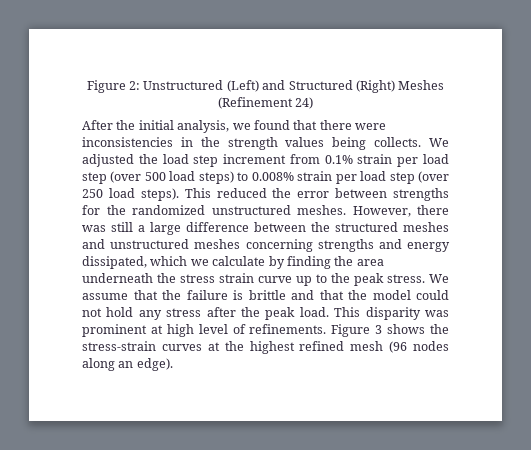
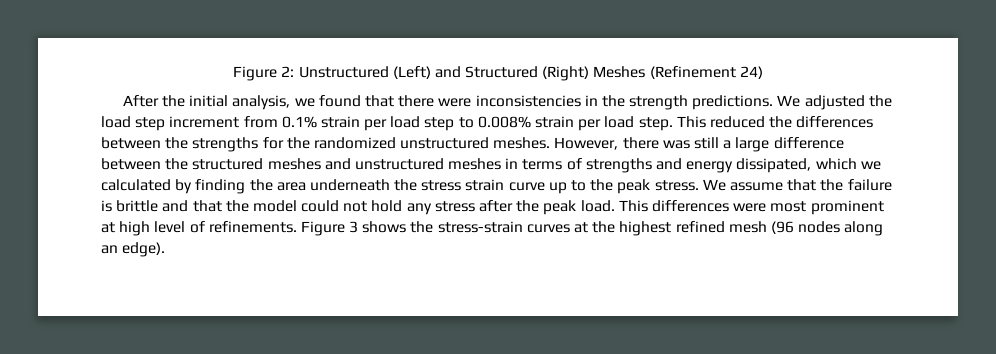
[285,137,422,150] values being collects. -> [692,95,774,110] predictions.
[110,171,234,184] (over 500 load steps) -> (455, 124) none
[389,171,449,184] [82,188,388,201] step (over 250 load steps). This reduced the error between -> [638,116,874,131] [101,137,189,149] step. This reduced the differences between the
[245,239,313,252] concerning -> [505,158,582,170] in terms of
[212,256,266,266] calculate -> [101,179,171,191] calculated
[365,307,449,320] disparity was -> [651,200,807,212] differences were most

